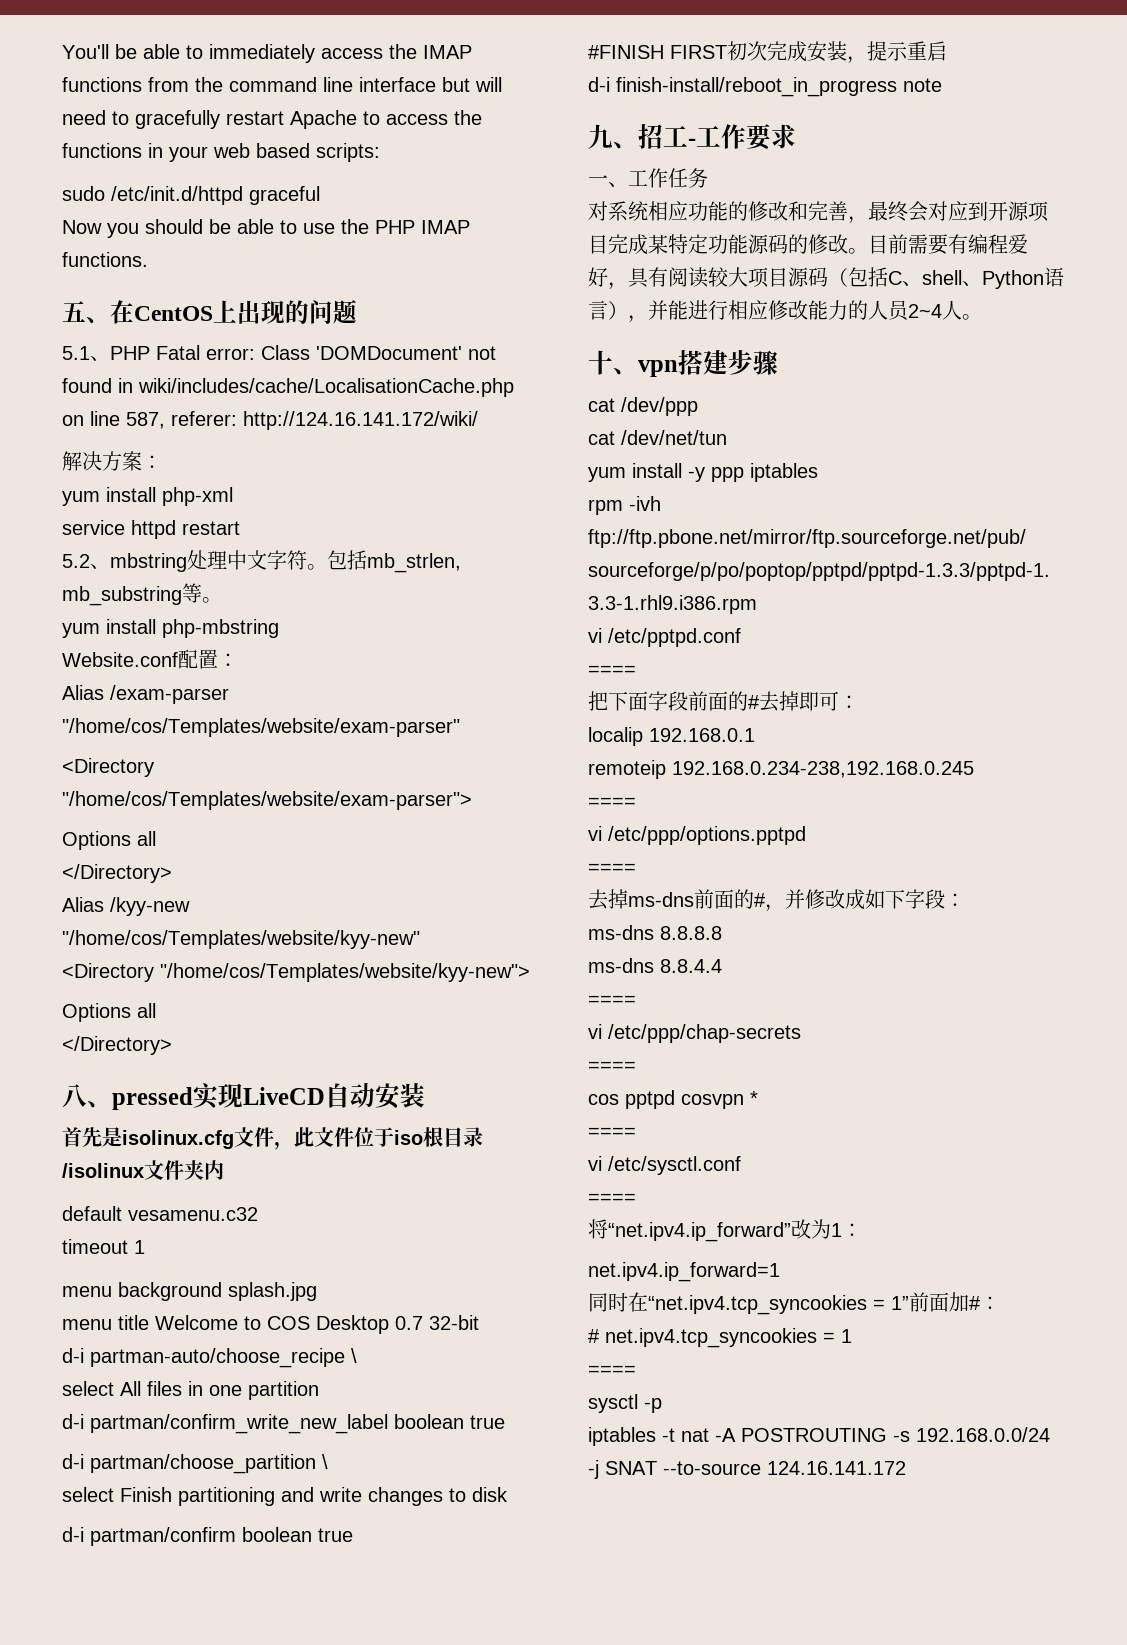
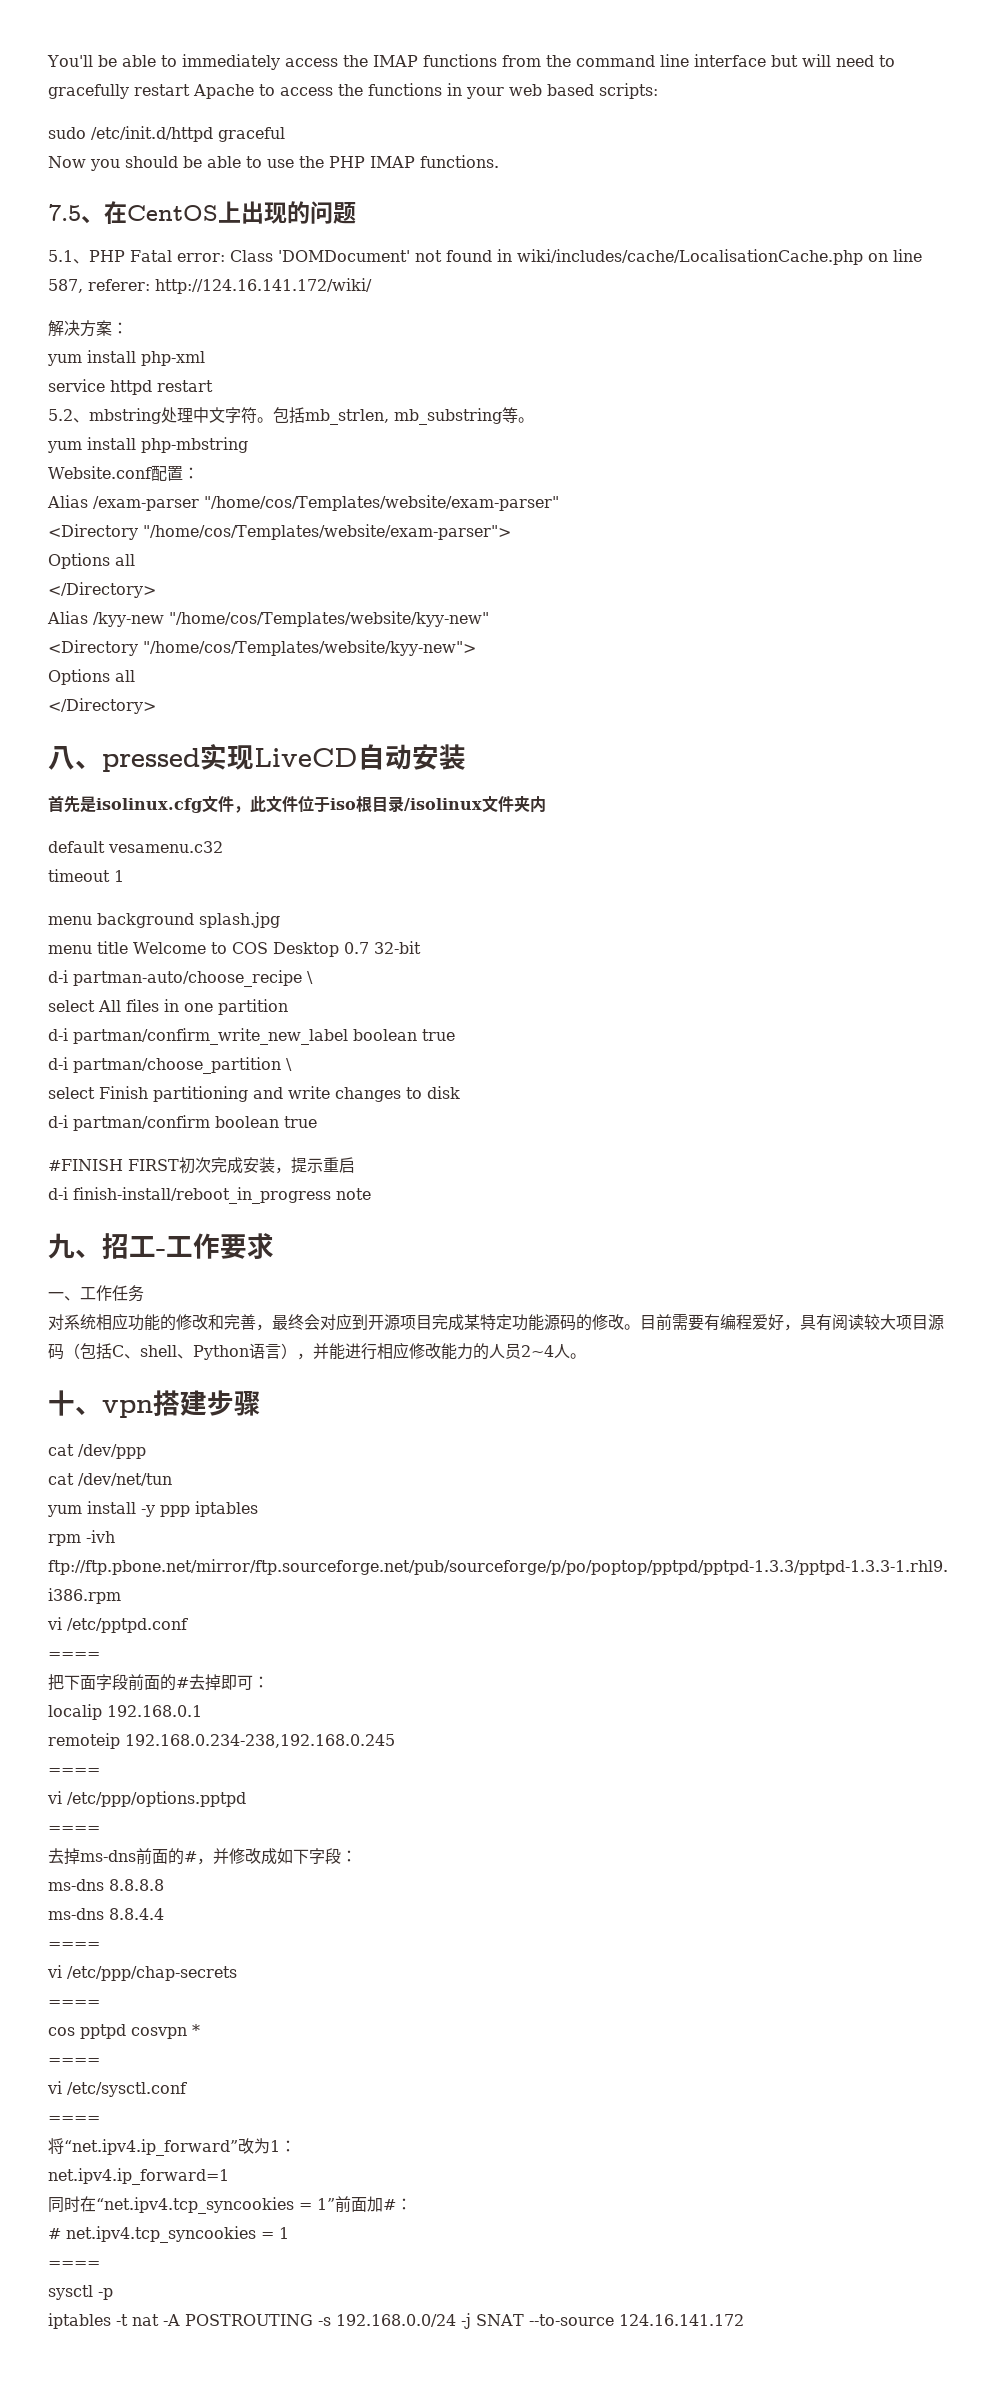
[62,301,86,322] 五 -> [48,204,81,221] 7.5

